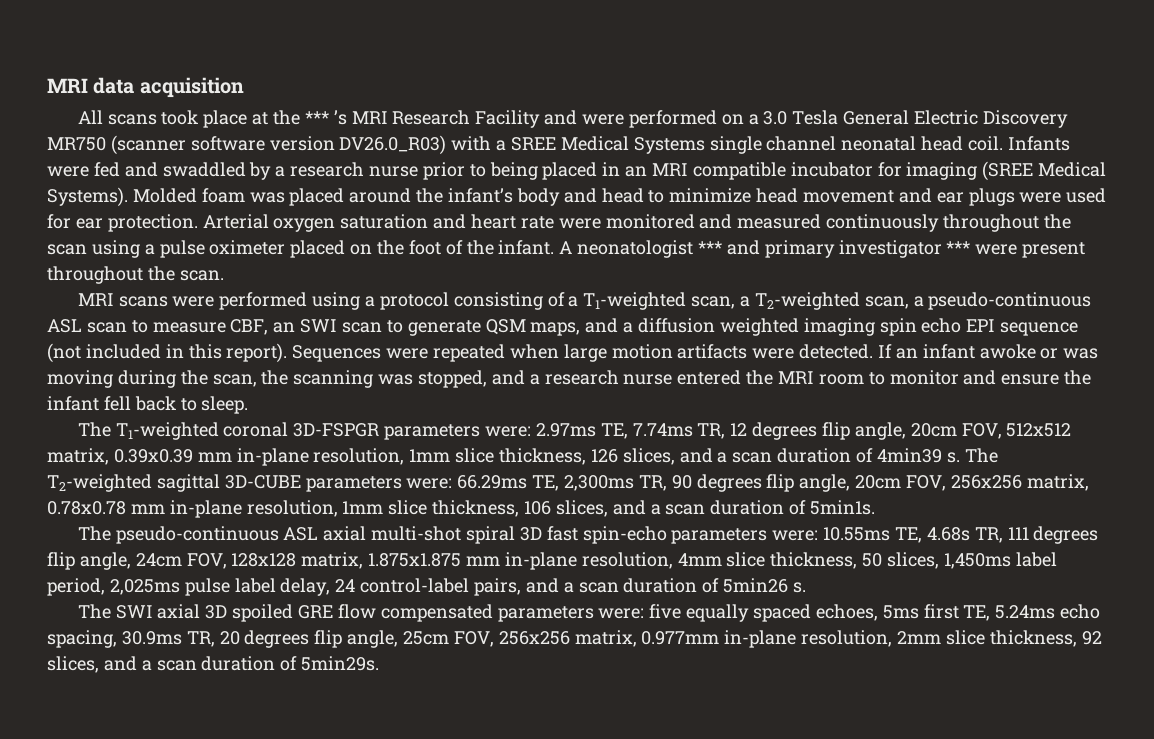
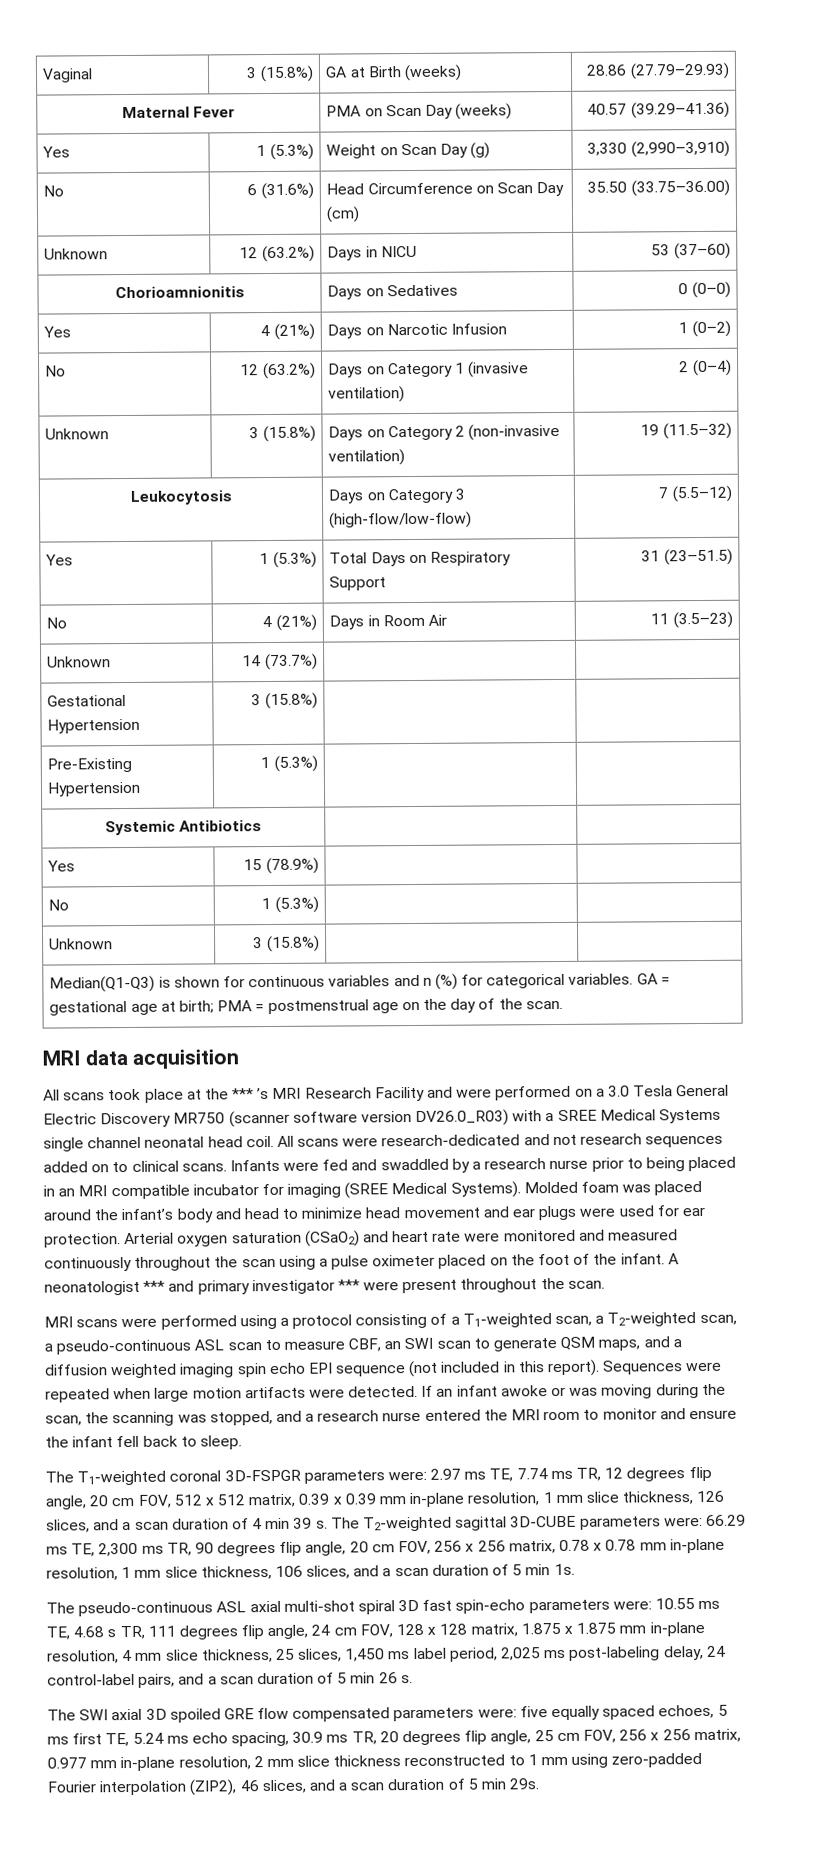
(47, 85) none -> [42,68,94,83] [246,65,314,83] [325,64,462,82] [586,62,730,80] [121,106,236,119] [326,103,513,120] [587,101,730,119] [42,146,71,158] [256,143,314,160] [326,142,491,159] [587,140,730,158] [43,185,65,197] [247,182,314,200] [326,181,565,197] [326,206,361,223] [587,179,730,197] [44,248,109,260] [239,245,315,263] [327,245,417,261] [651,242,731,260] [114,286,245,299] [327,284,458,300] [678,281,731,299] [43,326,72,338] [260,323,315,340] [327,323,507,339] [678,320,731,338] [45,365,67,377] [240,362,316,380] [328,361,530,378] [328,386,406,403] [679,359,732,377] [45,428,110,440] [249,425,316,443] [328,423,561,441] [328,449,406,466] [640,422,732,440] [129,490,233,505] [328,488,465,504] [329,511,473,529] [658,485,733,503] [45,554,74,566] [259,551,317,568] [329,551,511,567] [329,576,387,591] [641,548,733,566] [46,617,68,629] [262,614,317,631] [329,614,447,630] [650,611,733,629] [47,656,112,668] [242,653,318,671] [47,695,127,707] [47,718,141,734] [251,692,318,710] [47,757,133,773] [47,781,142,797] [260,755,318,772] [104,820,263,836] [47,860,76,872] [243,857,319,875] [48,899,70,911] [261,896,319,913] [49,938,114,950] [253,935,320,953] [49,973,670,993] [49,998,563,1016] Vaginal | 3 (15.8%) | GA at Birth (weeks) | 28.86 (27.79–29.93) // Maternal Fever | PMA on Scan Day (weeks) | 40.57 (39.29–41.36) // Yes | 1 (5.3%) | Weight on Scan Day (g) | 3,330 (2,990–3,910) // No | 6 (31.6%) | Head Circumference on Scan Day (cm) | 35.50 (33.75–36.00) // Unknown | 12 (63.2%) | Days in NICU | 53 (37–60) // Chorioamnionitis | Days on Sedatives | 0 (0–0) // Yes | 4 (21%) | Days on Narcotic Infusion | 1 (0–2) // No | 12 (63.2%) | Days on Category 1 (invasive ventilation) | 2 (0–4) // Unknown | 3 (15.8%) | Days on Category 2 (non-invasive ventilation) | 19 (11.5–32) // Leukocytosis | Days on Category 3 (high-flow/low-flow) | 7 (5.5–12) // Yes | 1 (5.3%) | Total Days on Respiratory Support | 31 (23–51.5) // No | 4 (21%) | Days in Room Air | 11 (3.5–23) // Unknown | 14 (73.7%) | | // Gestational Hypertension | 3 (15.8%) | | // Pre-Existing Hypertension | 1 (5.3%) | | // Systemic Antibiotics | | // Yes | 15 (78.9%) | | // No | 1 (5.3%) | | // Unknown | 3 (15.8%) | | // Median(Q1-Q3) is shown for continuous variables and n (%) for categorical variables. GA = gestational age at birth; PMA = postmenstrual age on the day of the scan. //
(1004, 143) none -> [276,1133,724,1148] [43,1160,227,1173] All scans were research-dedicated and not research sequences added on to clinical scans.
(429, 221) none -> [304,1230,360,1247] (CSaO2)
[535,423,693,439] 2.97ms TE, 7.74ms -> [430,1468,573,1482] 2.97 ms TE, 7.74 ms
[910,423,1072,439] [47,448,451,466] 20cm FOV, 512x512 matrix, 0.39x0.39 mm in-plane resolution, 1mm -> [89,1492,583,1508] 20 cm FOV, 512 x 512 matrix, 0.39 x 0.39 mm in-plane resolution, 1 mm
[876,448,942,463] 4min39 -> [252,1517,313,1530] 4 min 39
[457,475,635,491] 66.29ms TE, 2,300ms -> [705,1514,746,1526] [46,1542,164,1557] 66.29 ms TE, 2,300 ms
[855,474,1089,491] [47,500,384,518] 20cm FOV, 256x256 matrix, 0.78x0.78 mm in-plane resolution, 1mm -> [349,1538,725,1555] [46,1566,162,1581] 20 cm FOV, 256 x 256 matrix, 0.78 x 0.78 mm in-plane resolution, 1 mm
[810,500,876,515] 5min1s. -> [512,1563,575,1576] 5 min 1s.
[823,527,970,543] 10.55ms TE, 4.68s -> [655,1598,721,1610] [46,1626,117,1640] 10.55 ms TE, 4.68 s
[135,552,1057,570] [47,578,276,596] 24cm FOV, 128x128 matrix, 1.875x1.875 mm in-plane resolution, 4mm slice thickness, 50 slices, 1,450ms label period, 2,025ms pulse label -> [311,1621,705,1638] [47,1646,661,1664] 24 cm FOV, 128 x 128 matrix, 1.875 x 1.875 mm in-plane resolution, 4 mm slice thickness, 25 slices, 1,450 ms label period, 2,025 ms post-labeling
[723,578,789,593] 5min26 -> [337,1672,398,1684] 5 min 26
[882,604,1101,621] [47,630,182,648] 5ms first TE, 5.24ms echo spacing, 30.9ms -> [717,1704,728,1716] [47,1731,349,1747] 5 ms first TE, 5.24 ms echo spacing, 30.9 ms
[403,630,1102,648] [47,656,380,673] 25cm FOV, 256x256 matrix, 0.977mm in-plane resolution, 2mm slice thickness, 92 slices, and a scan duration of 5min29s. -> [534,1728,741,1743] [47,1753,703,1772] [47,1778,540,1796] 25 cm FOV, 256 x 256 matrix, 0.977 mm in-plane resolution, 2 mm slice thickness reconstructed to 1 mm using zero-padded Fourier interpolation (ZIP2), 46 slices, and a scan duration of 5 min 29s.

